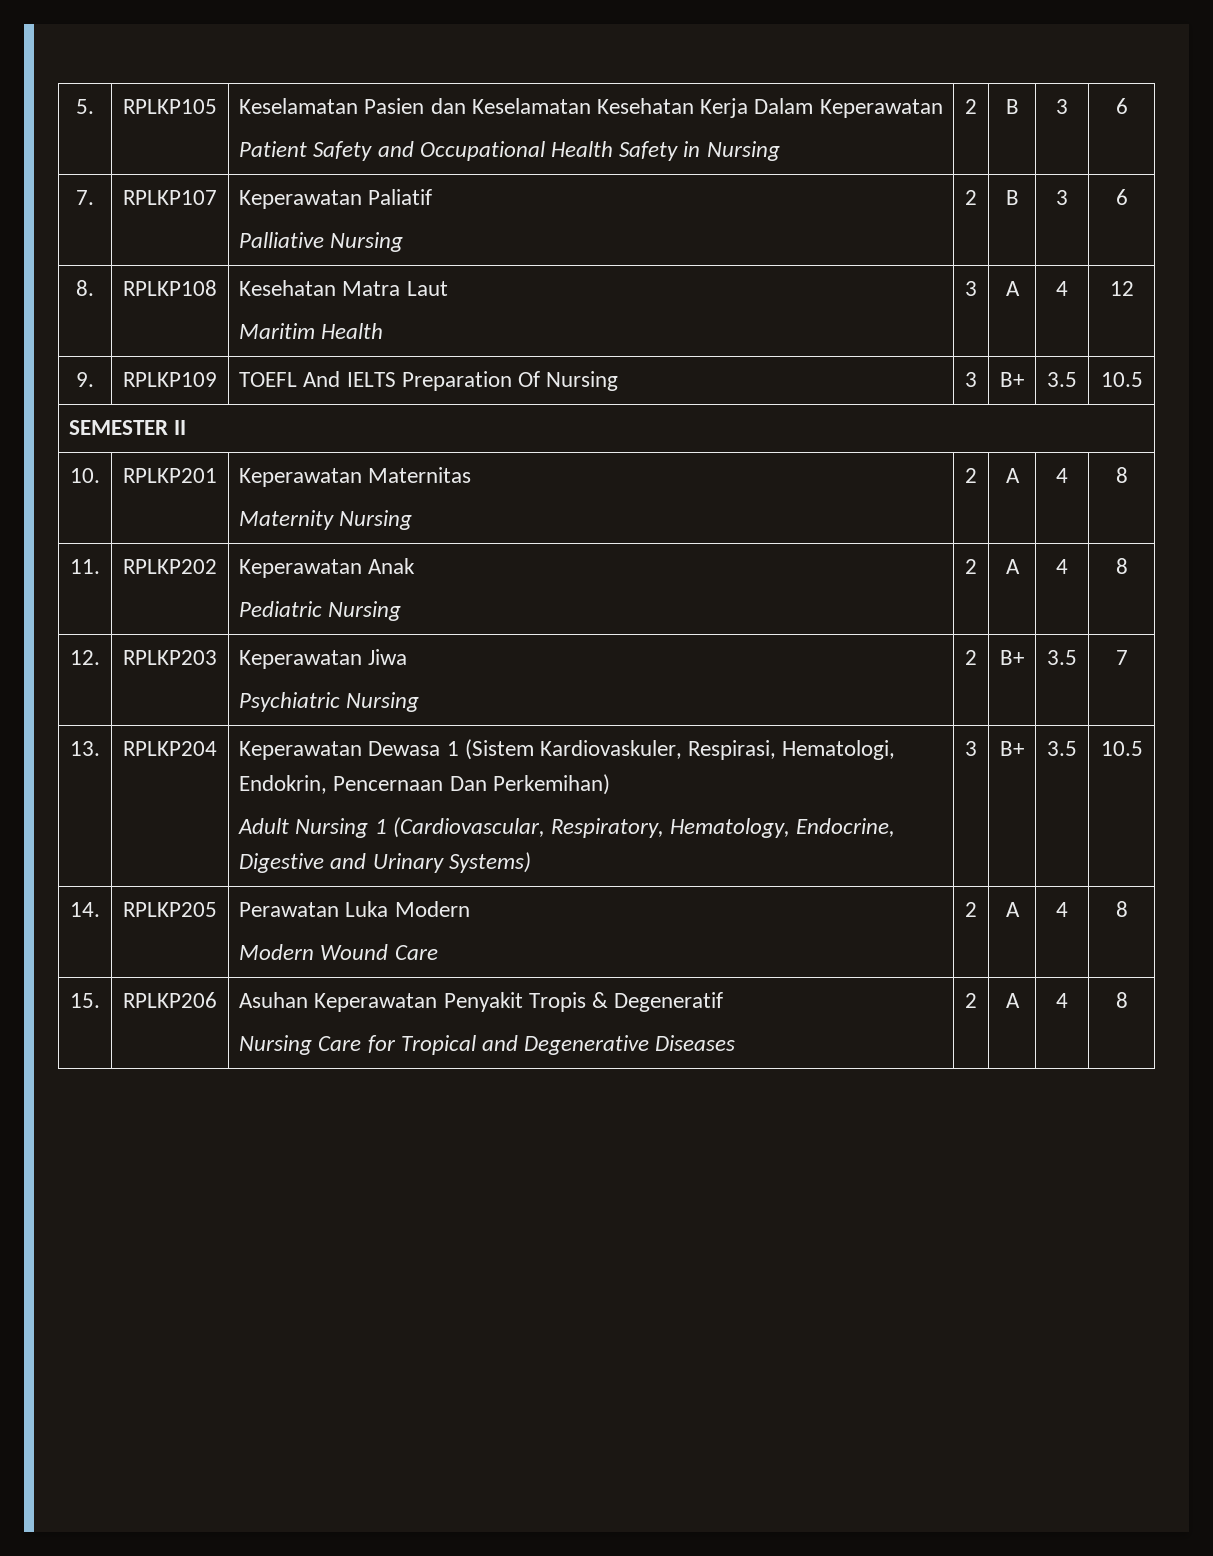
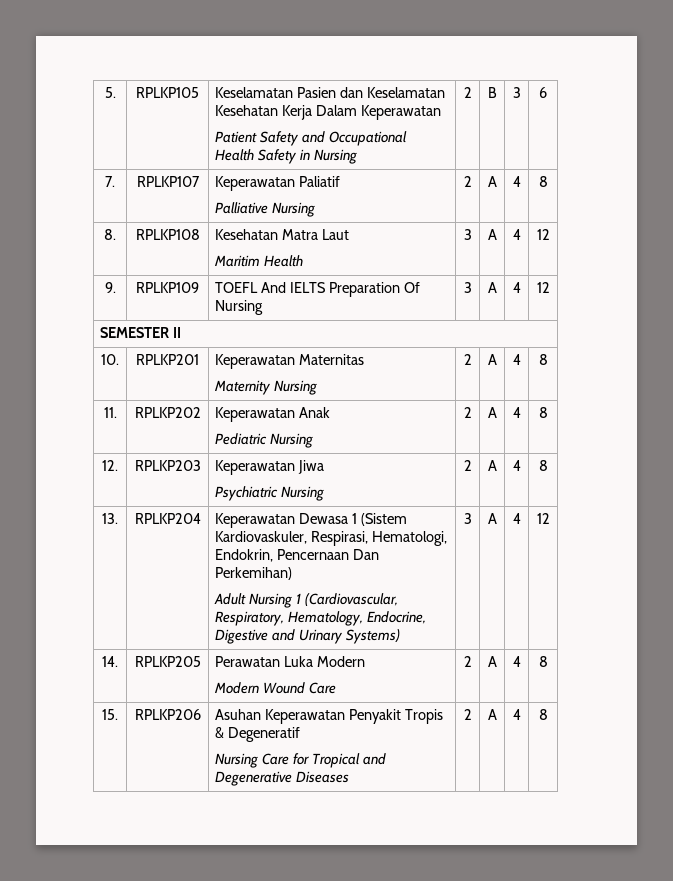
[1005,190,1019,205] [1056,190,1068,205] [1115,189,1128,205] B | 3 | 6 -> [487,176,497,187] [512,176,521,187] [538,176,548,187] A | 4 | 8
[1000,372,1024,387] [1047,372,1077,387] [1100,372,1143,387] B+ | 3.5 | 10.5 -> [487,282,497,293] [512,282,521,293] [536,282,550,293] A | 4 | 12
[1000,650,1024,665] [1047,650,1077,665] [1115,650,1128,665] B+ | 3.5 | 7 -> [487,460,497,471] [512,460,521,471] [538,460,548,471] A | 4 | 8
[1000,741,1024,756] [1047,741,1077,756] [1100,741,1143,756] B+ | 3.5 | 10.5 -> [487,513,497,524] [512,513,521,524] [536,513,550,524] A | 4 | 12

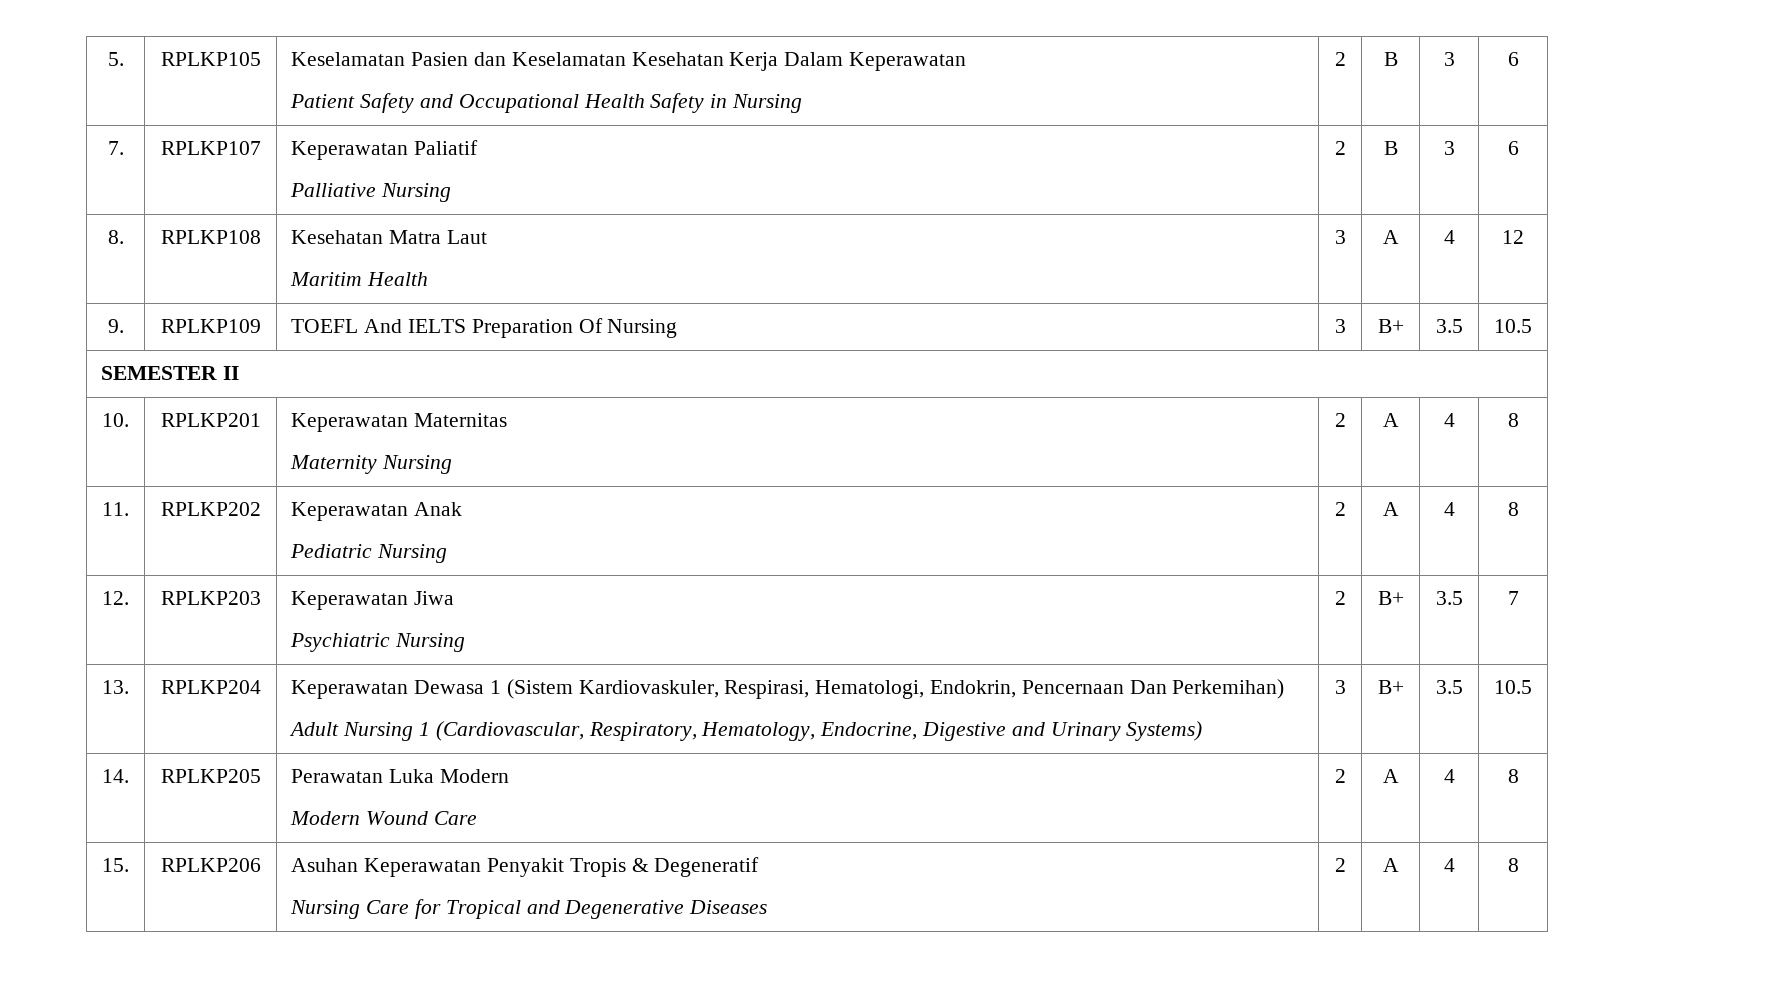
[487,176,497,187] [512,176,521,187] [538,176,548,187] A | 4 | 8 -> [1383,141,1398,155] [1443,141,1455,155] [1507,141,1519,155] B | 3 | 6
[487,282,497,293] [512,282,521,293] [536,282,550,293] A | 4 | 12 -> [1377,319,1404,333] [1435,319,1463,333] [1494,319,1532,333] B+ | 3.5 | 10.5
[487,460,497,471] [512,460,521,471] [538,460,548,471] A | 4 | 8 -> [1377,591,1404,605] [1435,591,1463,605] [1507,591,1519,605] B+ | 3.5 | 7
[487,513,497,524] [512,513,521,524] [536,513,550,524] A | 4 | 12 -> [1377,680,1404,694] [1435,680,1463,694] [1494,680,1532,694] B+ | 3.5 | 10.5

